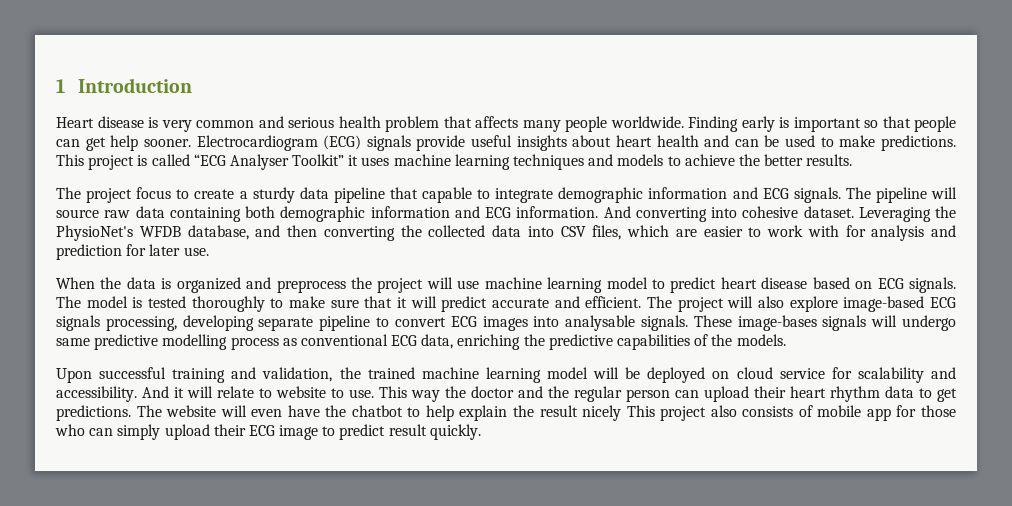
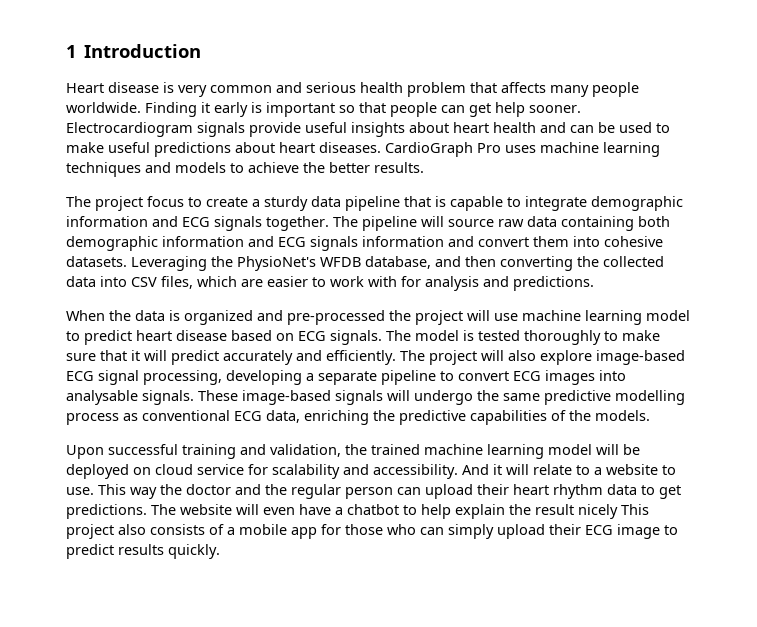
(738, 124) none -> [201,102,210,113] it
[323,135,362,150] (ECG) -> (193, 129) none
[881,135,957,151] [56,154,359,170] predictions. This project is called “ECG Analyser Toolkit” it -> [108,142,501,157] useful predictions about heart diseases. CardioGraph Pro
(418, 193) none -> [435,196,446,207] is
[793,187,841,203] signals. -> [214,216,329,231] signals together.
[516,206,707,222] information. And converting -> [310,236,569,251] signals information and convert them
[803,206,854,218] dataset. -> [66,256,127,267] datasets.
[56,244,209,260] prediction for later use. -> [513,276,594,291] predictions.
[276,280,346,293] preprocess -> [287,310,385,325] pre-processed
[492,296,642,308] accurate and efficient. -> [223,350,396,365] accurately and efficiently.
[56,315,100,331] signals -> [98,370,139,385] signal
(254, 323) none -> [306,373,314,381] a
[737,315,817,331] image-bases -> [242,390,331,405] image-based
(956, 323) none -> [477,390,499,401] the
(272, 393) none -> [594,467,602,475] a
[325,405,347,417] the -> [335,507,343,515] a
(813, 411) none -> [227,527,235,535] a
[388,424,427,436] result -> [118,544,164,555] results

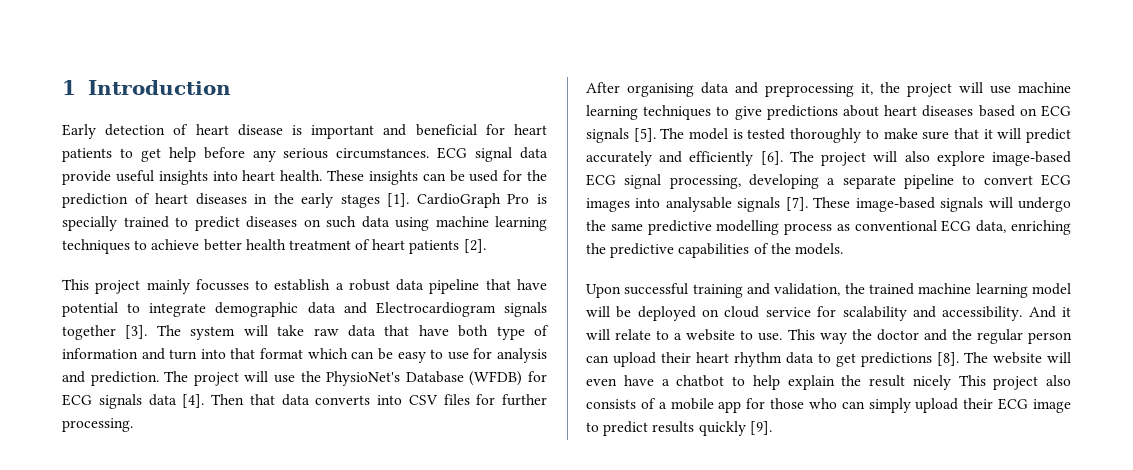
[66,82,639,97] [66,102,581,117] [66,122,670,137] [66,142,660,157] [66,162,424,177] [66,196,308,211] Heart disease is very common and serious health problem that affects many people worldwide. Finding it early is important so that people can get help sooner. Electrocardiogram signals provide useful insights about heart health and can be used to make useful predictions about heart diseases. CardioGraph Pro uses machine learning techniques and models to achieve the better results. // The project focus to create a sturdy -> [62,124,547,139] [62,147,548,162] [62,170,547,185] [62,193,547,208] [62,216,547,231] [62,239,486,254] [62,279,390,294] Early detection of heart disease is important and beneficial for heart patients to get help before any serious circumstances. ECG signal data provide useful insights into heart health. These insights can be used for the prediction of heart diseases in the early stages [1]. CardioGraph Pro is specially trained to predict diseases on such data using machine learning techniques to achieve better health treatment of heart patients [2]. // This project mainly focusses to establish a robust
[435,196,503,211] is capable -> [516,279,547,290] [62,302,118,317] have potential
[66,216,670,231] [66,236,663,251] [66,256,664,271] [66,276,594,291] [66,310,385,325] information and ECG signals together. The pipeline will source raw data containing both demographic information and ECG signals information and convert them into cohesive datasets. Leveraging the PhysioNet's WFDB database, and then converting the collected data into CSV files, which are easier to work with for analysis and predictions. // When the data is organized and pre-processed -> [307,302,547,317] [62,325,549,340] [62,348,548,363] [62,371,547,386] [62,394,547,409] [62,418,133,432] [586,82,873,97] data and Electrocardiogram signals together [3]. The system will take raw data that have both type of information and turn into that format which can be easy to use for analysis and prediction. The project will use the PhysioNet's Database (WFDB) for ECG signals data [4]. Then that data converts into CSV files for further processing. // After organising data and preprocessing it,
[646,310,690,321] [66,330,227,345] model to predict heart disease -> [643,105,974,120] techniques to give predictions about heart diseases
[330,330,382,345] signals. -> [586,128,656,143] signals [5].
[326,350,396,365] efficiently. -> [689,151,783,166] efficiently [6].
[142,390,194,405] signals. -> [737,197,808,212] signals [7].
[66,504,147,519] predictions. -> [861,352,959,367] predictions [8].
[168,544,220,559] quickly. -> [698,421,772,436] quickly [9].

